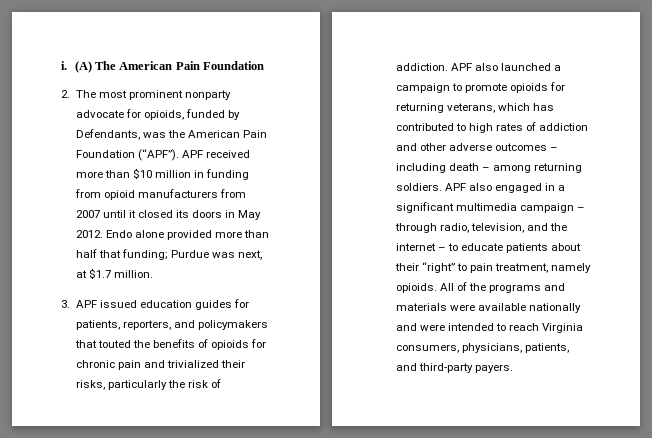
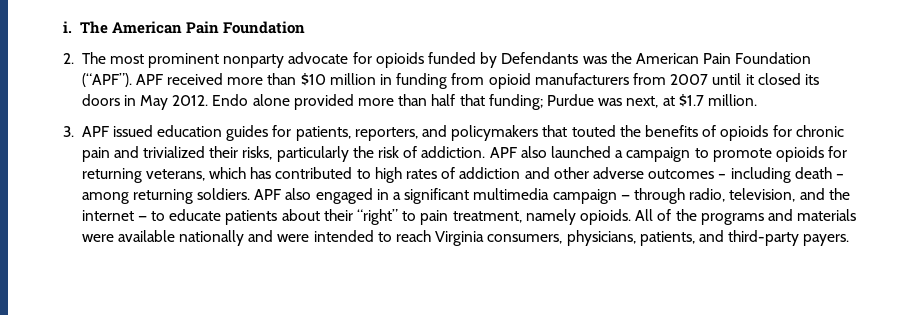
[74,61,92,73] (A) -> (72, 27) none
[143,110,184,120] opioids, -> [375,52,424,68] opioids
[75,129,140,140] Defendants, -> [501,52,579,64] Defendants
[577,207,586,211] – -> [620,195,630,200] —
[437,247,446,251] – -> [137,216,147,221] —

